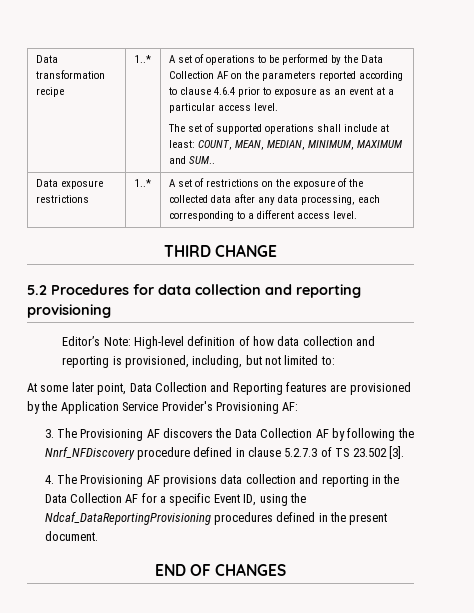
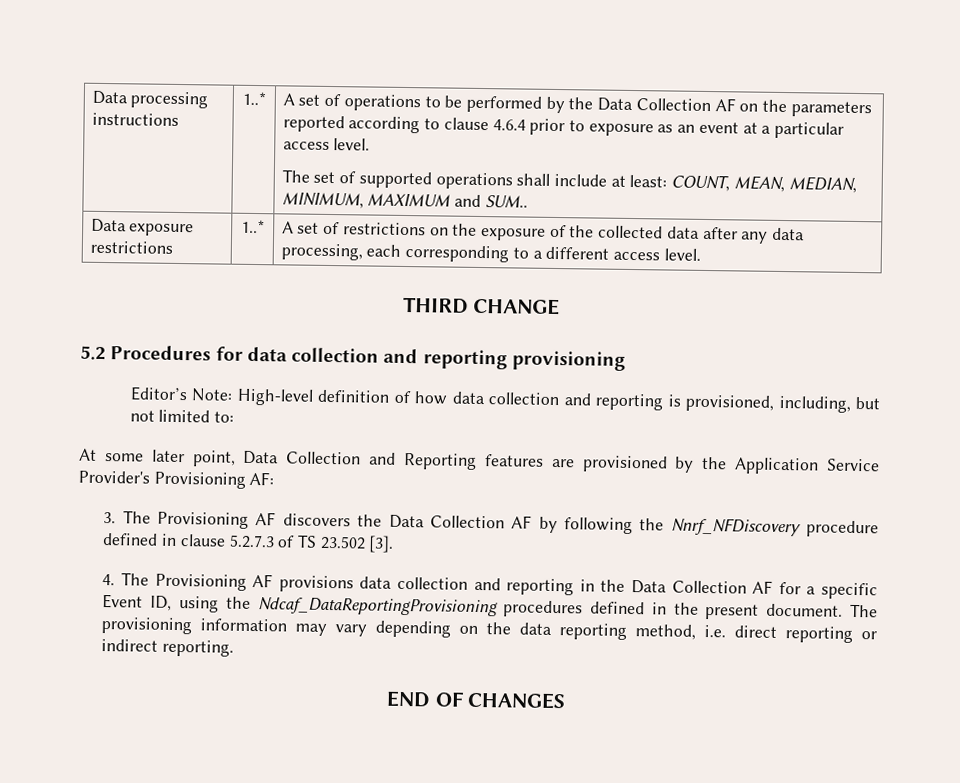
[36,55,59,63] [36,70,106,79] [36,87,65,97] Data transformation recipe -> [91,90,209,109] [91,112,179,126] Data processing instructions
(98, 536) none -> [850,603,879,618] [101,617,878,643] [101,639,235,657] The provisioning information may vary depending on the data reporting method, i.e. direct reporting or indirect reporting.

